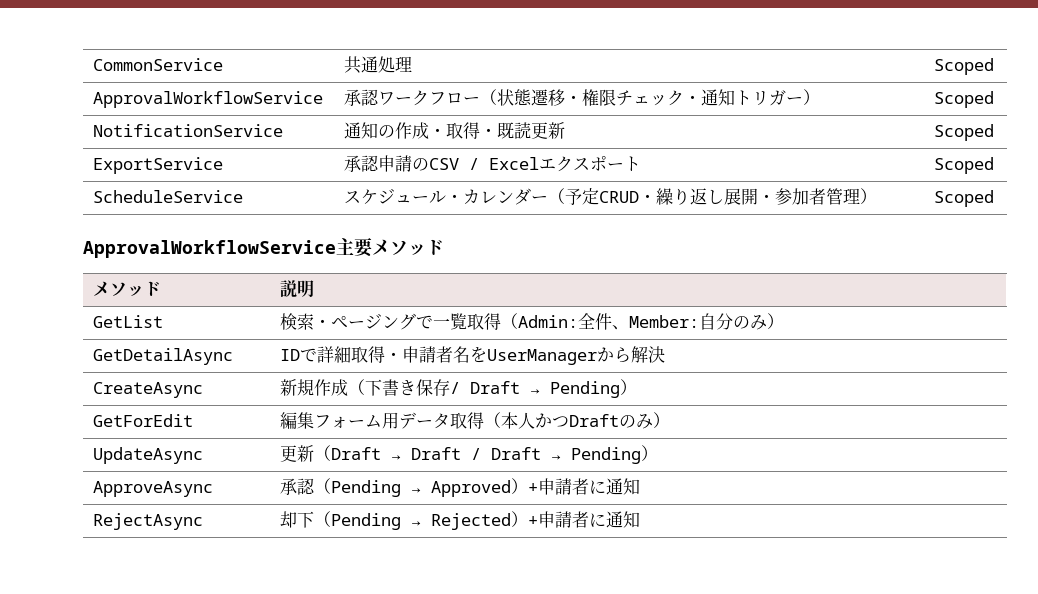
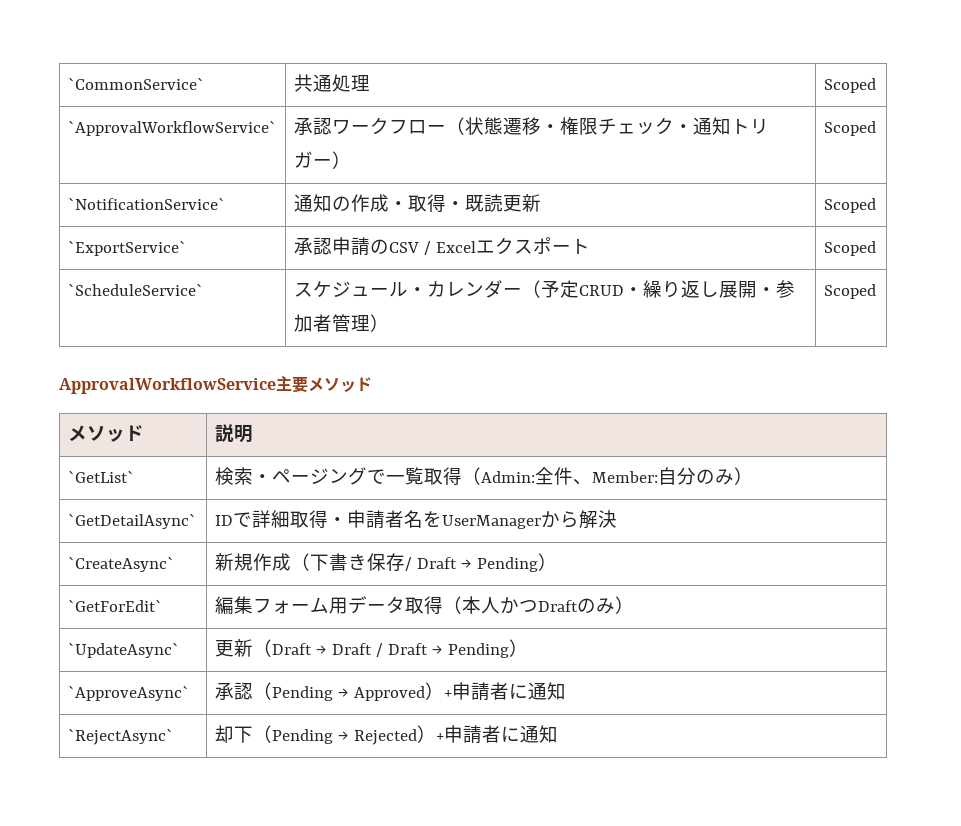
[93,58,224,71] CommonService -> [67,77,204,90] `CommonService`
[93,91,324,108] ApprovalWorkflowService -> [67,120,276,136] `ApprovalWorkflowService`
[93,124,284,137] NotificationService -> [67,197,225,210] `NotificationService`
[93,157,224,174] ExportService -> [67,240,186,256] `ExportService`
[93,190,244,203] ScheduleService -> [67,283,203,296] `ScheduleService`
[93,315,164,328] GetList -> [67,470,134,483] `GetList`
[93,348,234,365] GetDetailAsync -> [67,513,196,529] `GetDetailAsync`
[93,382,204,398] CreateAsync -> [67,556,174,572] `CreateAsync`
[93,414,194,427] GetForEdit -> [67,599,162,612] `GetForEdit`
[93,447,204,464] UpdateAsync -> [67,642,179,658] `UpdateAsync`
[93,481,214,497] ApproveAsync -> [67,685,189,701] `ApproveAsync`
[93,513,204,530] RejectAsync -> [67,728,173,745] `RejectAsync`

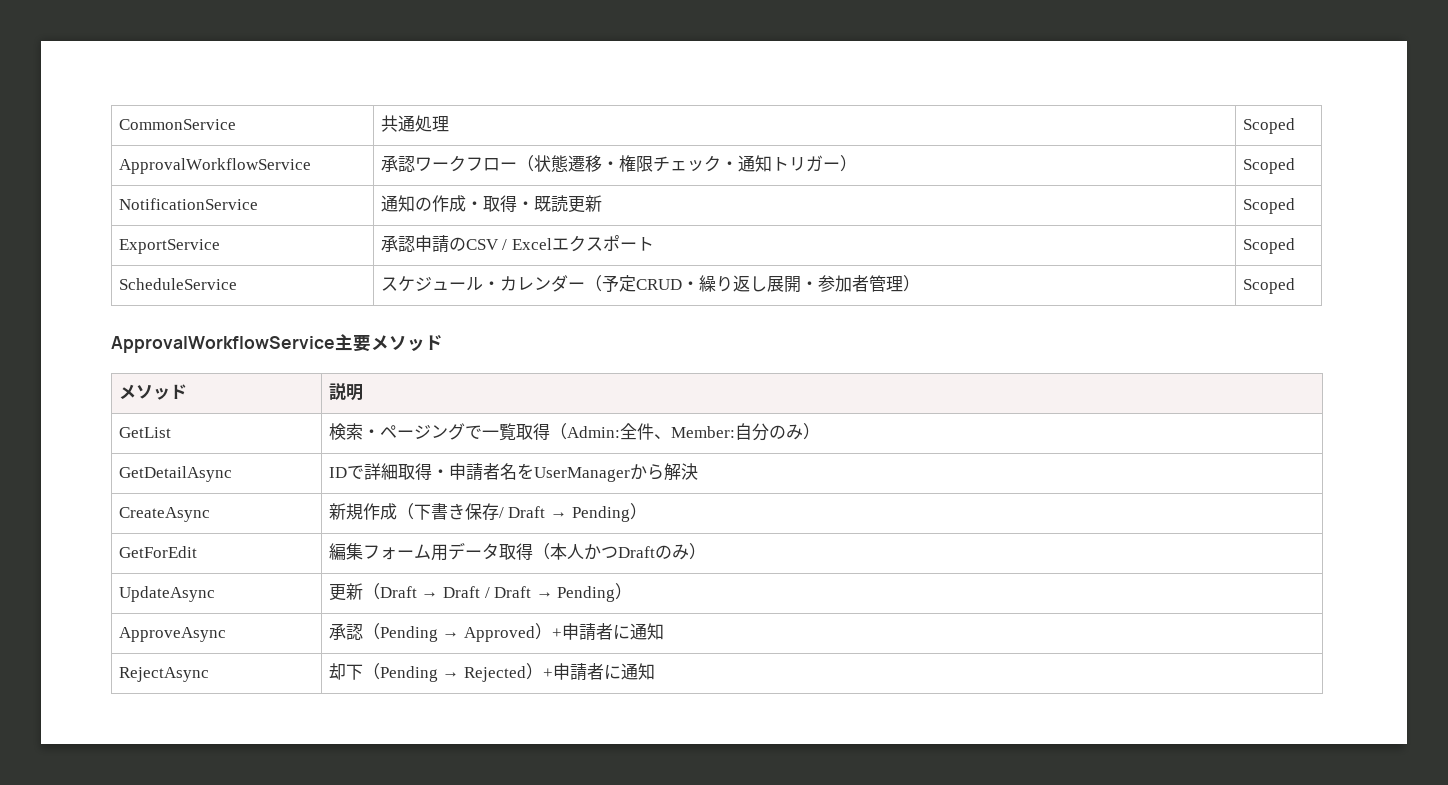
[67,77,204,90] `CommonService` -> [118,119,236,130] CommonService
[67,120,276,136] `ApprovalWorkflowService` -> [118,158,311,174] ApprovalWorkflowService
[67,197,225,210] `NotificationService` -> [118,198,258,210] NotificationService
[67,240,186,256] `ExportService` -> [118,239,220,254] ExportService
[67,283,203,296] `ScheduleService` -> [118,278,237,290] ScheduleService
[67,470,134,483] `GetList` -> [118,427,171,438] GetList
[67,513,196,529] `GetDetailAsync` -> [118,466,232,482] GetDetailAsync
[67,556,174,572] `CreateAsync` -> [118,507,210,522] CreateAsync
[67,599,162,612] `GetForEdit` -> [118,546,197,558] GetForEdit
[67,642,179,658] `UpdateAsync` -> [118,586,215,602] UpdateAsync
[67,685,189,701] `ApproveAsync` -> [118,627,226,642] ApproveAsync
[67,728,173,745] `RejectAsync` -> [118,667,209,682] RejectAsync

